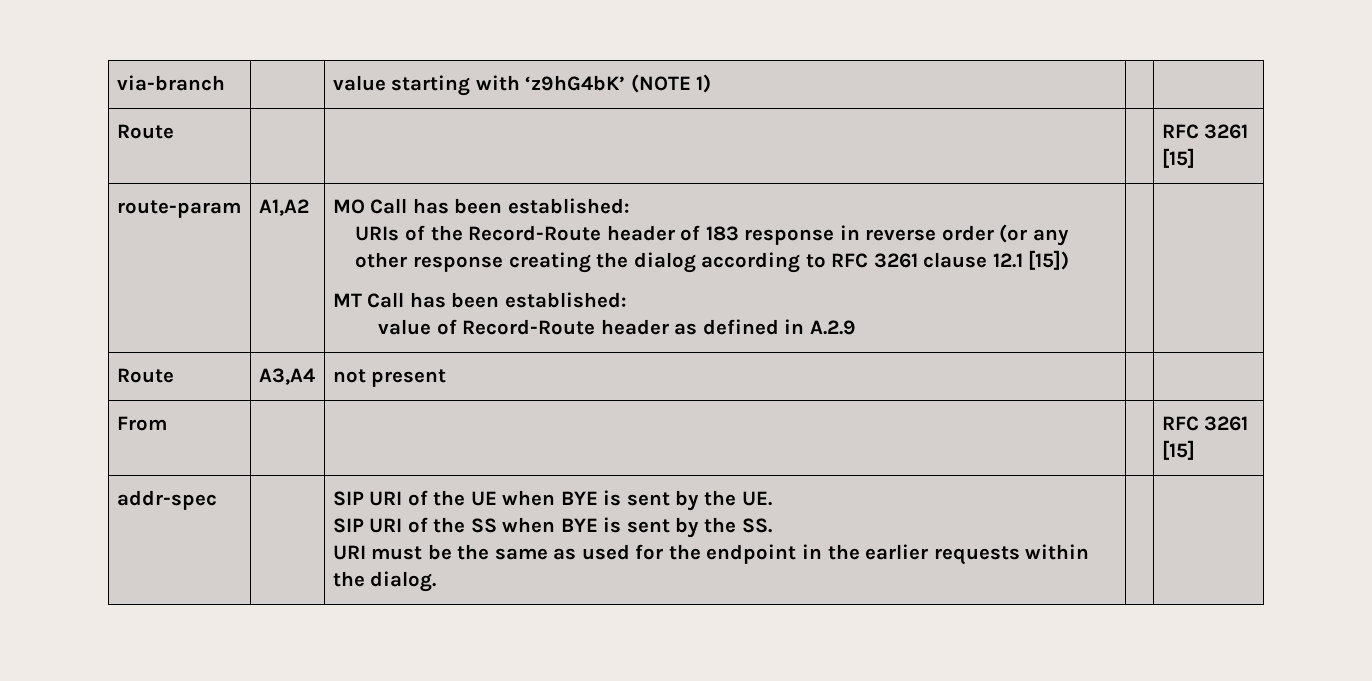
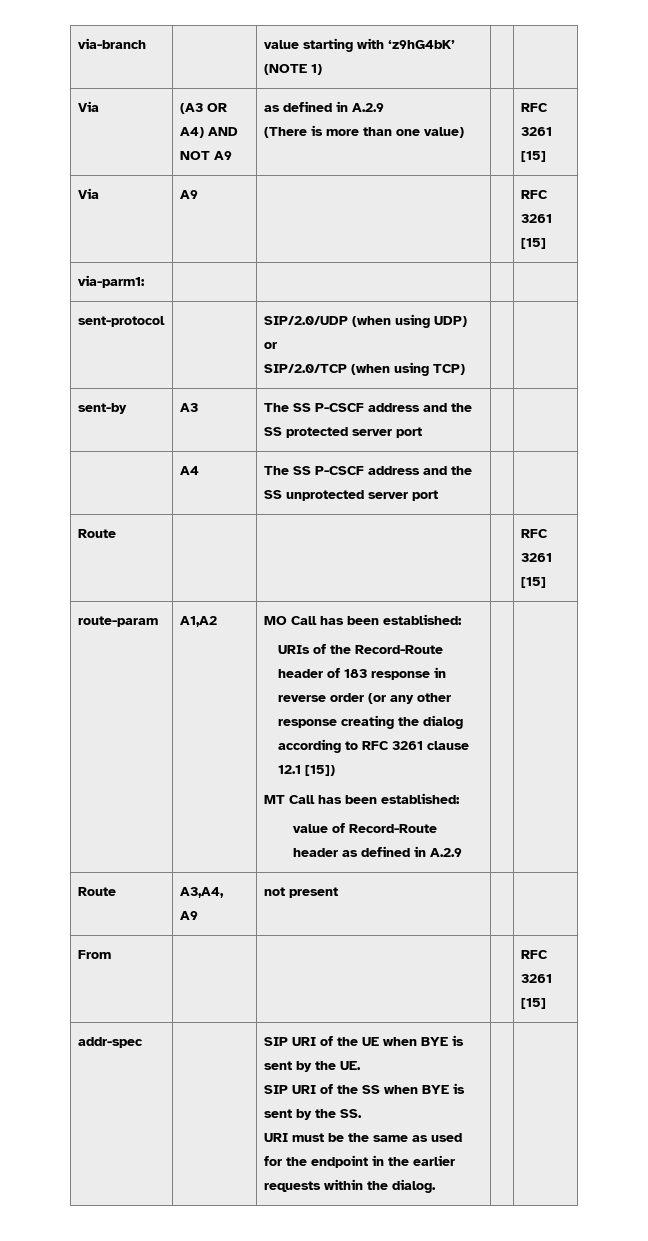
(712, 83) none -> [77,101,99,112] [179,103,227,114] [179,127,238,138] [179,151,232,160] [263,101,384,112] [263,125,464,138] [520,103,548,112] [520,127,552,136] [520,151,546,162] [77,188,99,199] [179,190,198,199] [520,190,548,199] [520,214,552,223] [520,238,546,249] [77,275,145,288] [77,316,165,327] [263,314,467,328] [263,342,277,349] [263,362,465,376] [77,403,127,414] [179,403,198,412] [263,403,472,412] [263,427,422,438] [179,466,199,475] [263,466,472,475] [263,490,438,501] // Via | (A3 OR A4) AND NOT A9 | as defined in A.2.9 // (There is more than one value) | | RFC 3261 [15] // Via | A9 | | | RFC 3261 [15] // via-parm1: | | | | // sent-protocol | | SIP/2.0/UDP (when using UDP) or // SIP/2.0/TCP (when using TCP) | | // sent-by | A3 | The SS P-CSCF address and the SS protected server port | | // | A4 | The SS P-CSCF address and the SS unprotected server port | |
[258,368,315,385] A3,A4 -> [179,887,224,898] [179,911,198,920] A3,A4, // A9

